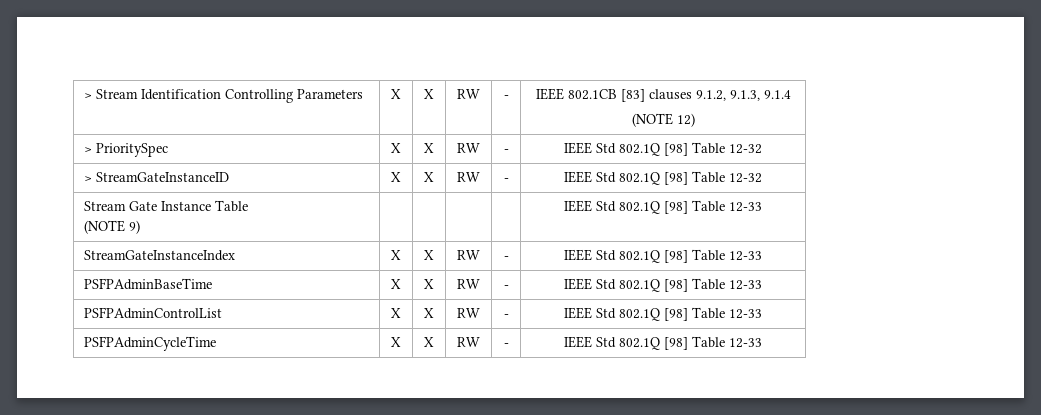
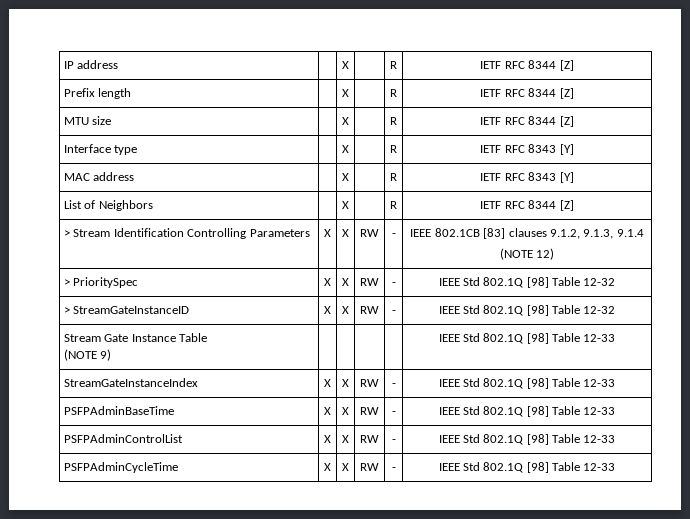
(84, 96) none -> [64,60,119,69] [342,61,349,69] [390,61,397,69] [480,60,574,71] [64,88,132,99] [342,89,349,97] [390,89,397,97] [480,88,574,99] [64,116,112,125] [342,117,349,125] [390,117,397,125] [480,116,574,127] [64,144,138,155] [342,145,349,153] [390,145,397,153] [480,144,574,155] [64,172,135,181] [342,173,349,181] [390,173,397,181] [480,172,574,183] [64,200,153,211] [342,201,349,209] [390,201,397,209] [480,200,574,211] IP address | | X | | R | IETF RFC 8344 [Z] // Prefix length | | X | | R | IETF RFC 8344 [Z] // MTU size | | X | | R | IETF RFC 8344 [Z] // Interface type | | X | | R | IETF RFC 8343 [Y] // MAC address | | X | | R | IETF RFC 8343 [Y] // List of Neighbors | | X | | R | IETF RFC 8344 [Z] //

